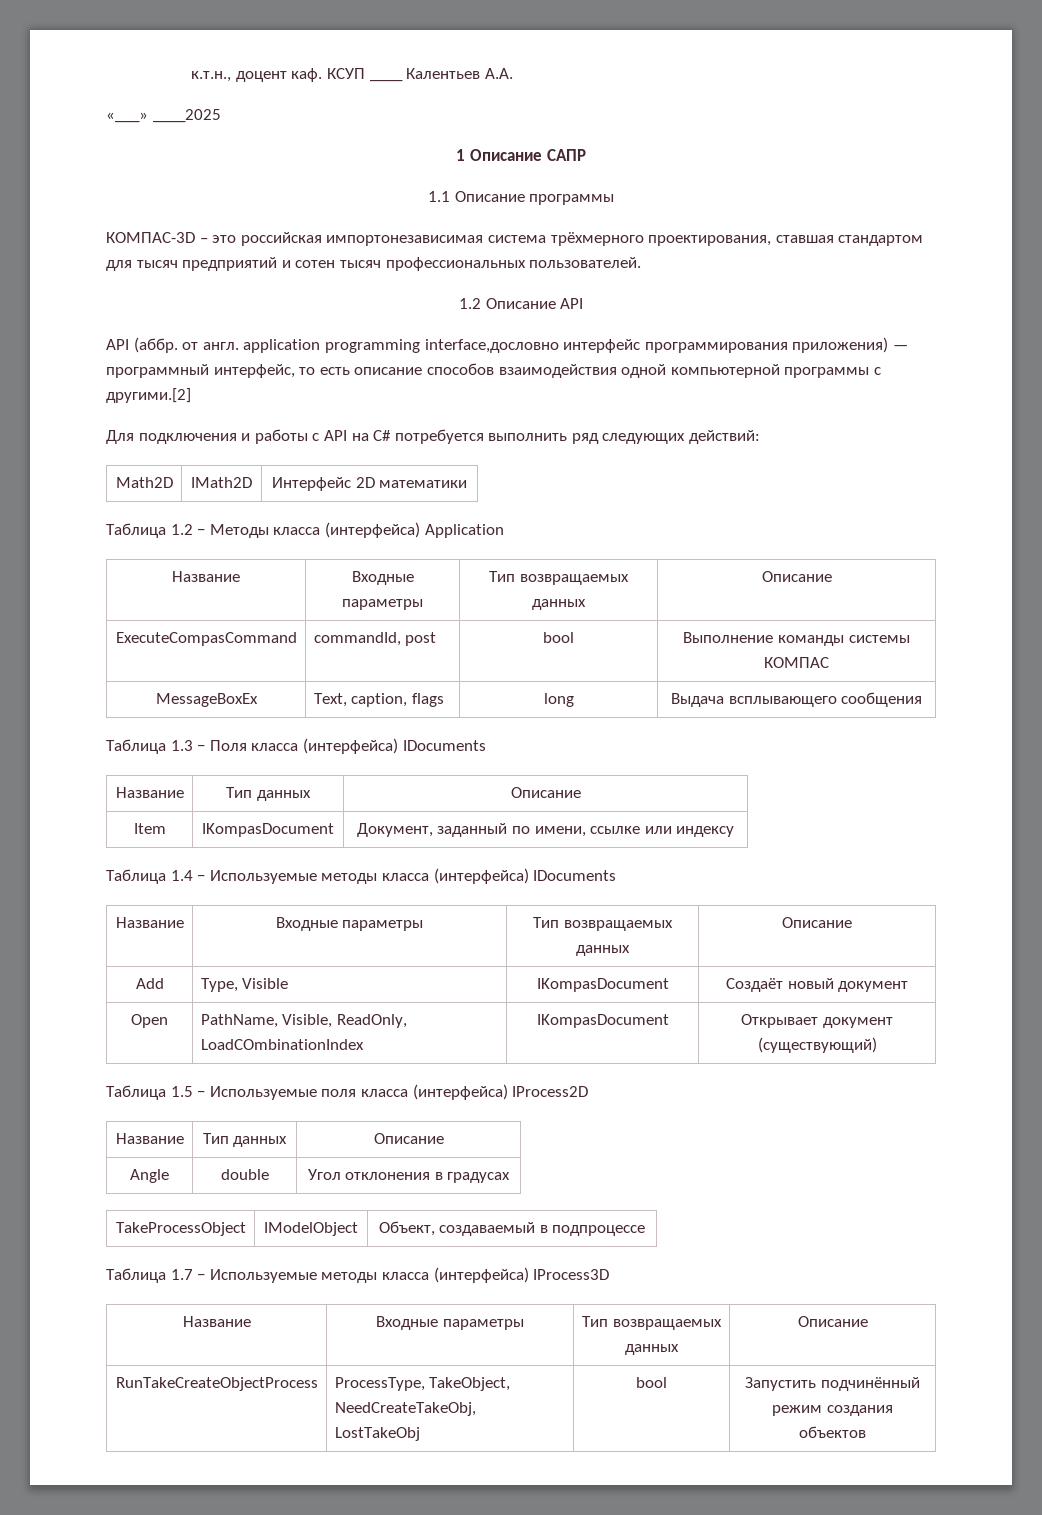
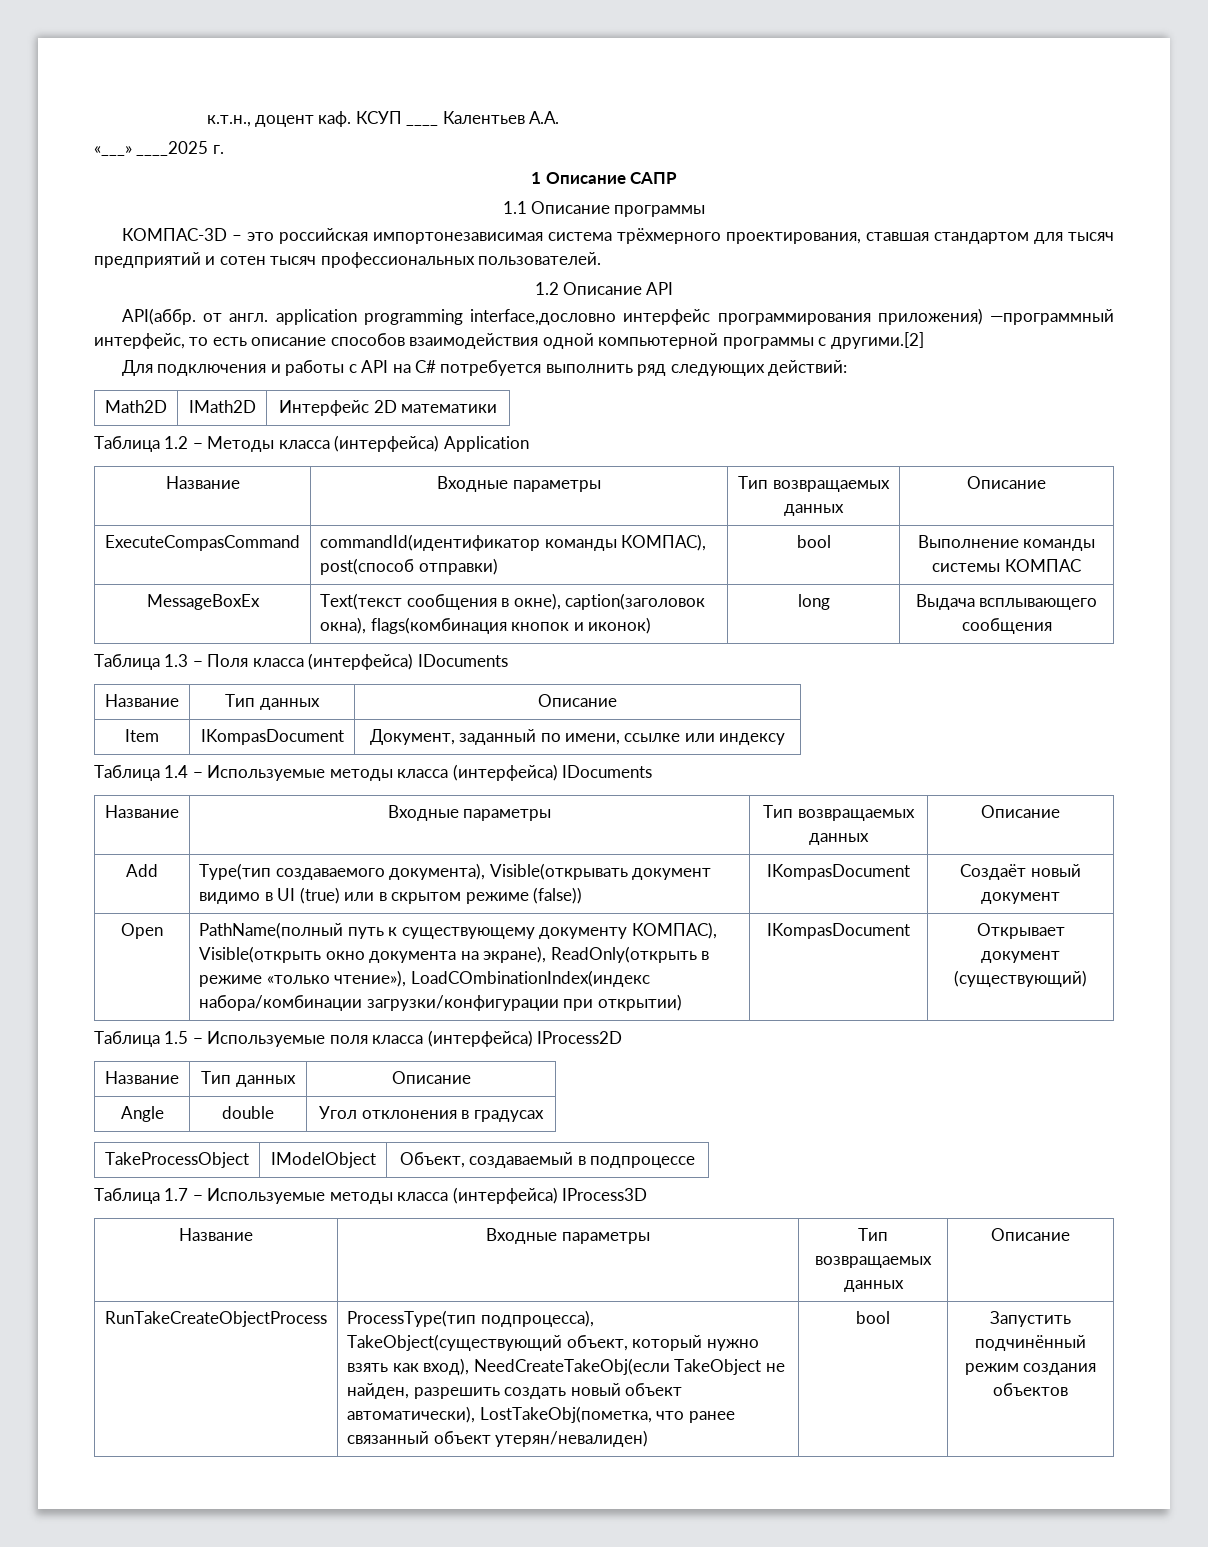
(221, 116) none -> [212,145,224,154] г.
[106,337,178,353] API (аббр. -> [121,308,196,325] API(аббр.
[892,345,908,350] [106,364,209,378] — программный -> [989,309,1114,325] —программный
[313,632,437,646] commandId, post -> [320,534,707,551] [320,558,498,575] commandId(идентификатор команды КОМПАС), post(способ отправки)
[313,693,445,707] Text, caption, flags -> [320,593,706,610] [320,617,652,634] Text(текст сообщения в окне), caption(заголовок окна), flags(комбинация кнопок и иконок)
[200,978,289,992] Type, Visible -> [199,863,712,880] [199,887,583,904] Type(тип создаваемого документа), Visible(открывать документ видимо в UI (true) или в скрытом режиме (false))
[200,1014,408,1028] [200,1039,364,1050] PathName, Visible, ReadOnly, LoadCOmbinationIndex -> [199,922,717,939] [199,946,710,963] [199,970,650,987] [199,994,682,1011] PathName(полный путь к существующему документу КОМПАС), Visible(открыть окно документа на экране), ReadOnly(открыть в режиме «только чтение»), LoadCOmbinationIndex(индекс набора/комбинации загрузки/конфигурации при открытии)
[334,1377,511,1391] [334,1402,476,1416] [334,1427,420,1441] ProcessType, TakeObject, NeedCreateTakeObj, LostTakeObj -> [347,1310,594,1327] [347,1334,759,1351] [347,1358,785,1375] [347,1383,683,1399] [347,1406,735,1423] [347,1430,649,1447] ProcessType(тип подпроцесса), TakeObject(существующий объект, который нужно взять как вход), NeedCreateTakeObj(если TakeObject не найден, разрешить создать новый объект автоматически), LostTakeObj(пометка, что ранее связанный объект утерян/невалиден)

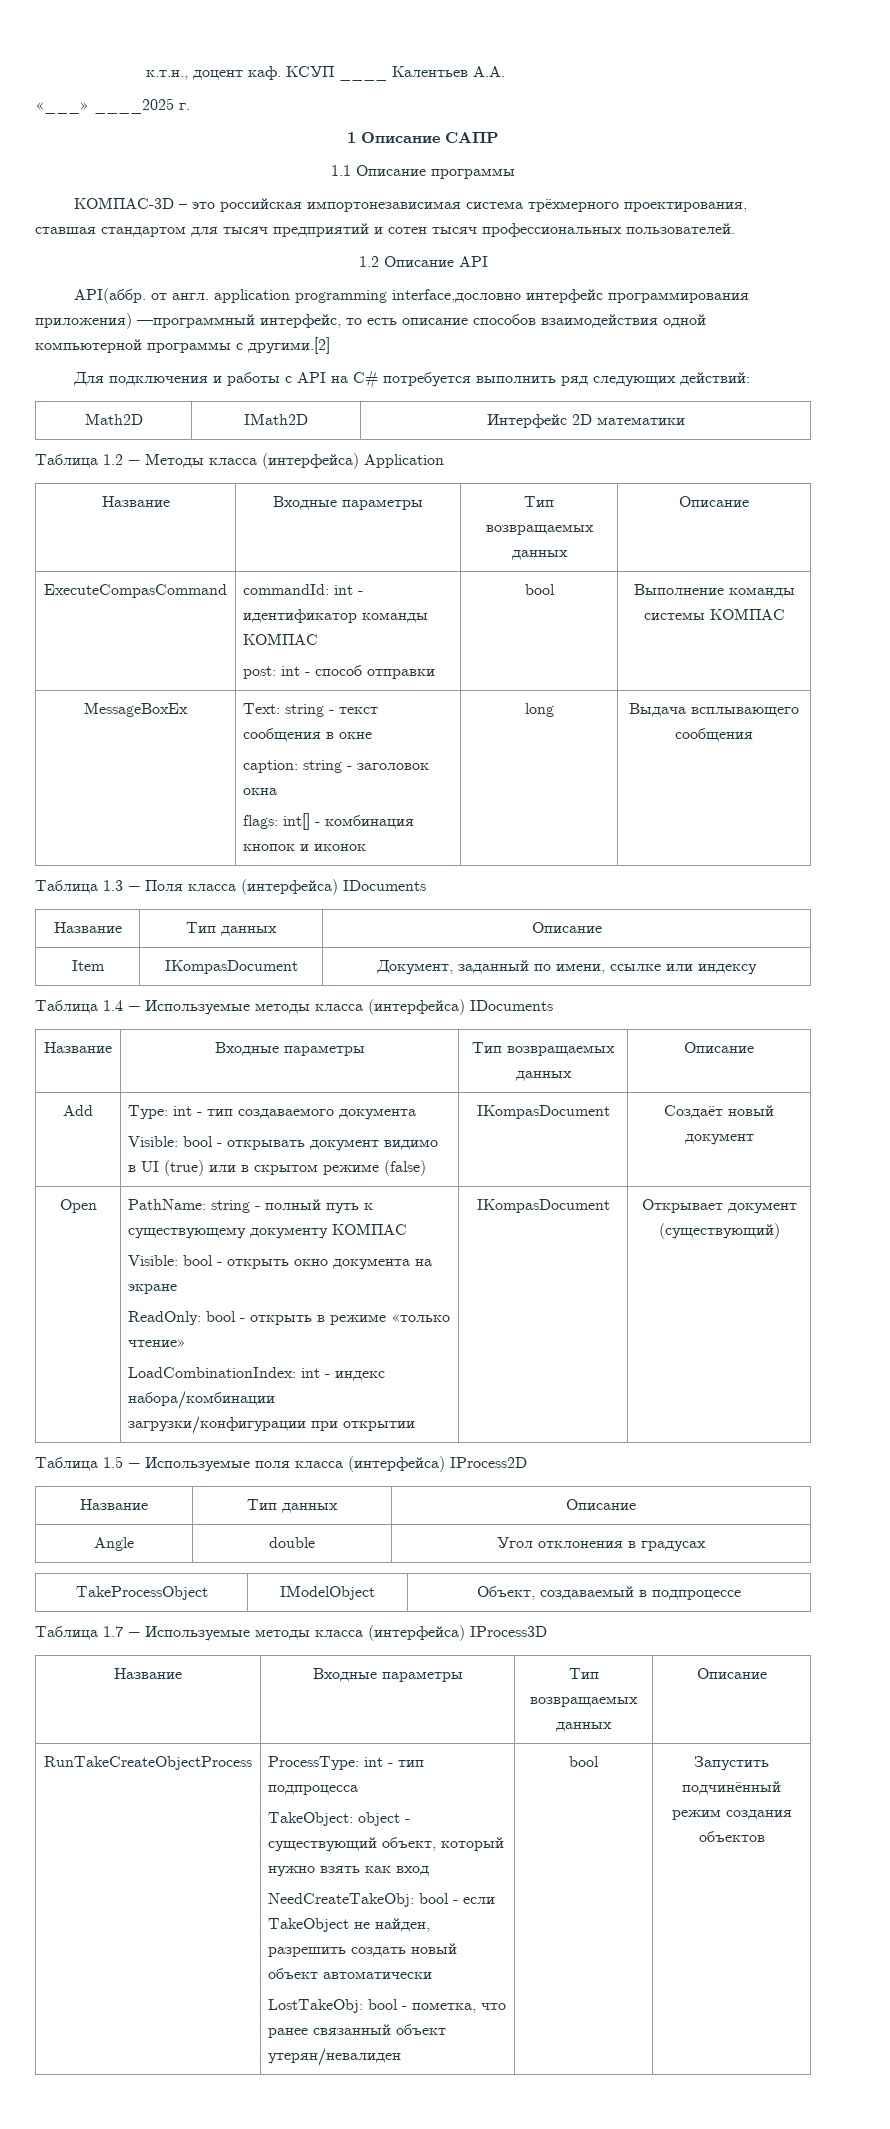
[320,534,707,551] [320,558,498,575] commandId(идентификатор команды КОМПАС), post(способ отправки) -> [243,584,364,595] [243,609,429,623] [243,633,319,645] [243,665,436,679] commandId: int - идентификатор команды КОМПАС // post: int - способ отправки
[320,593,706,610] [320,617,507,634] Text(текст сообщения в окне), caption(заголовок окна), flags(комбинация -> [243,703,379,717] [243,728,373,742] [243,760,430,773] [243,788,278,795] [243,813,415,830] Text: string - текст сообщения в окне // caption: string - заголовок окна // flags: int[] - комбинация
[588,617,652,634] иконок) -> [314,844,367,851] иконок
[199,863,628,880] Type(тип создаваемого документа), Visible(открывать -> [128,1105,417,1120] [128,1136,306,1150] Type: int - тип создаваемого документа // Visible: bool - открывать
[533,887,583,904] (false)) -> [384,1160,427,1176] (false)
[199,922,717,939] [199,946,710,963] [199,970,650,987] PathName(полный путь к существующему документу КОМПАС), Visible(открыть окно документа на экране), ReadOnly(открыть в режиме «только чтение»), LoadCOmbinationIndex(индекс -> [128,1199,374,1214] [128,1223,408,1239] [128,1255,433,1270] [128,1284,178,1294] [128,1311,451,1325] [128,1339,187,1347] [128,1367,386,1381] PathName: string - полный путь к существующему документу КОМПАС // Visible: bool - открыть окно документа на экране // ReadOnly: bool - открыть в режиме «только чтение» // LoadCombinationIndex: int - индекс
[597,994,682,1011] открытии) -> [343,1421,416,1431] открытии
[347,1310,594,1327] [347,1334,563,1351] ProcessType(тип подпроцесса), TakeObject(существующий -> [268,1756,425,1770] [268,1785,359,1795] [268,1812,411,1826] [268,1837,378,1852] ProcessType: int - тип подпроцесса // TakeObject: object - существующий
[423,1358,670,1375] вход), NeedCreateTakeObj(если -> [396,1866,430,1876] [268,1893,496,1907] вход // NeedCreateTakeObj: bool - если
[347,1406,652,1423] автоматически), LostTakeObj(пометка, -> [323,1971,433,1979] [268,1999,477,2013] автоматически // LostTakeObj: bool - пометка,
[495,1430,649,1447] утерян/невалиден) -> [268,2048,402,2066] утерян/невалиден

